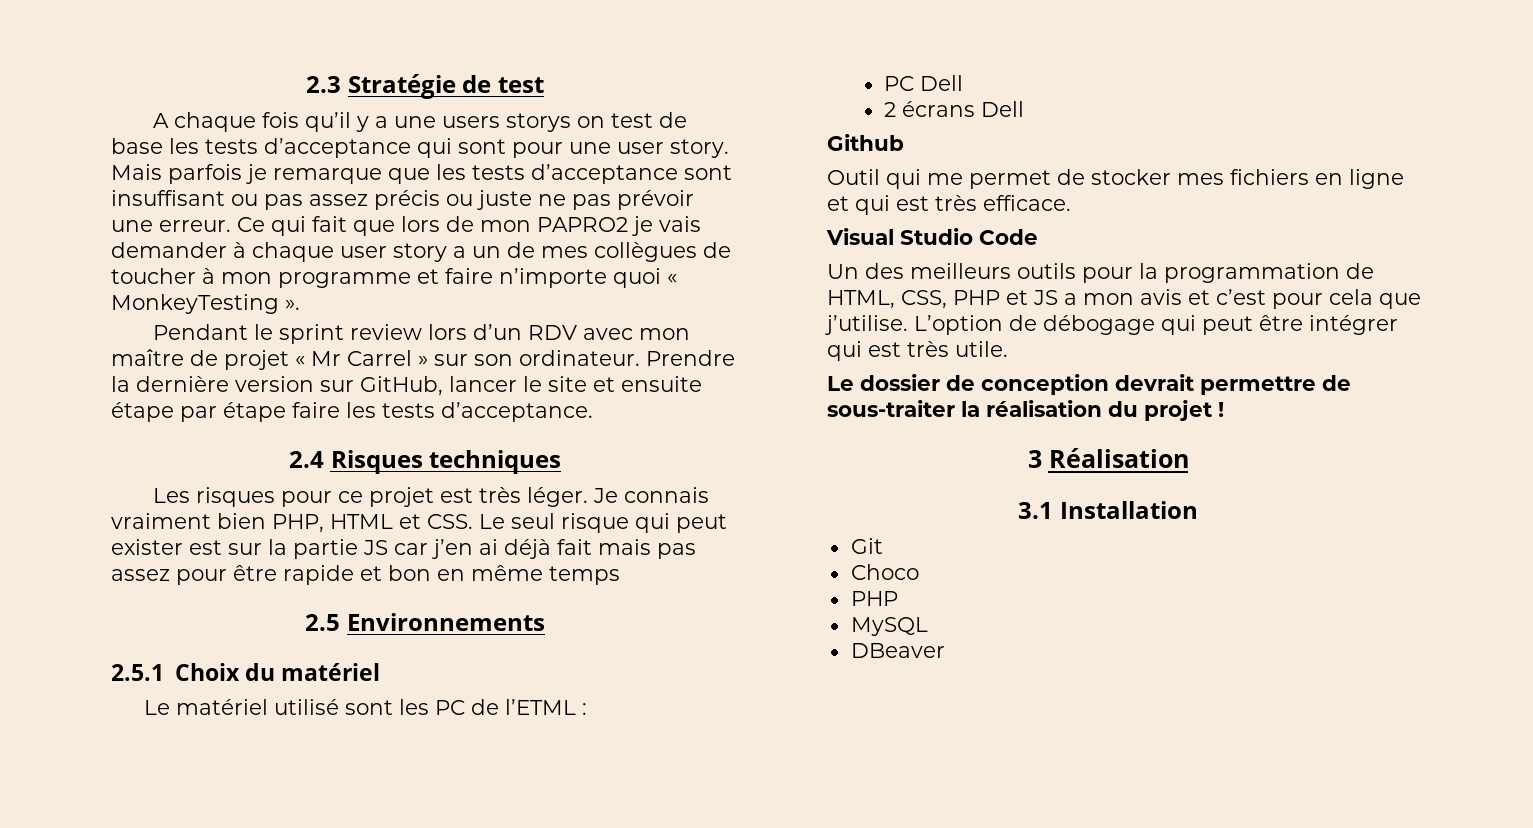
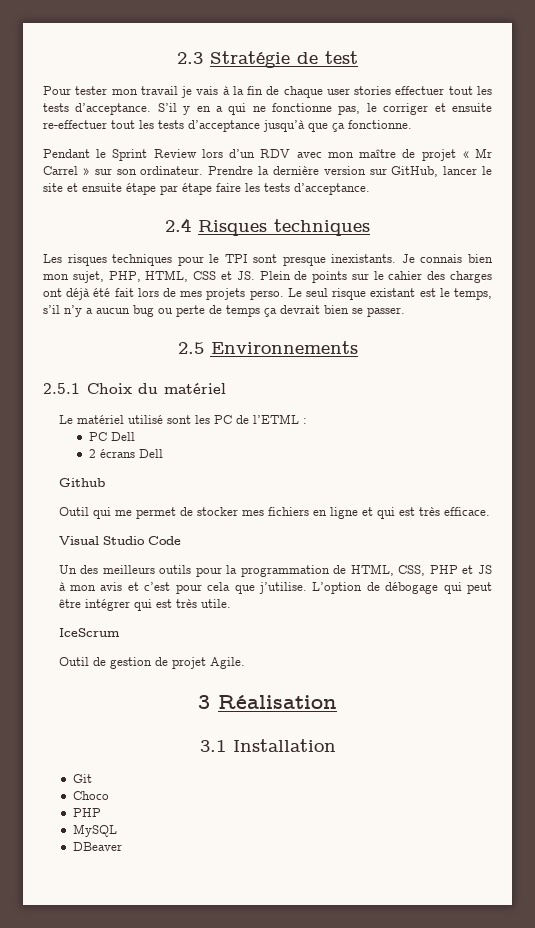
[152,112,687,132] [111,138,729,158] [111,164,732,184] [111,190,694,210] [111,216,701,236] [111,242,731,262] [111,268,677,288] [111,294,300,314] A chaque fois qu’il y a une users storys on test de base les tests d’acceptance qui sont pour une user story. Mais parfois je remarque que les tests d’acceptance sont insuffisant ou pas assez précis ou juste ne pas prévoir une erreur. Ce qui fait que lors de mon PAPRO2 je vais demander à chaque user story a un de mes collègues de toucher à mon programme et faire n’importe quoi « MonkeyTesting ». -> [43,86,492,98] [43,103,492,115] [43,120,412,132] Pour tester mon travail je vais à la fin de chaque user stories effectuer tout les tests d’acceptance. S’il y en a qui ne fonctionne pas, le corriger et ensuite re-effectuer tout les tests d’acceptance jusqu’à que ça fonctionne.
[278,324,422,344] sprint review -> [112,149,197,161] Sprint Review
[280,487,709,507] [111,513,727,533] [111,539,696,559] [111,565,620,585] pour ce projet est très léger. Je connais vraiment bien PHP, HTML et CSS. Le seul risque qui peut exister est sur la partie JS car j’en ai déjà fait mais pas assez pour être rapide et bon en même temps -> [112,254,493,266] [43,270,492,283] [43,288,492,300] [43,305,405,317] techniques pour le TPI sont presque inexistants. Je connais bien mon sujet, PHP, HTML, CSS et JS. Plein de points sur le cahier des charges ont déjà été fait lors de mes projets perso. Le seul risque existant est le temps, s’il n’y a aucun bug ou perte de temps ça devrait bien se passer.
[1064,293,1078,305] a -> [58,582,66,591] à
[827,374,1352,395] [827,400,1225,421] Le dossier de conception devrait permettre de sous-traiter la réalisation du projet ! -> [58,628,120,637] [58,657,245,669] IceScrum // Outil de gestion de projet Agile.

